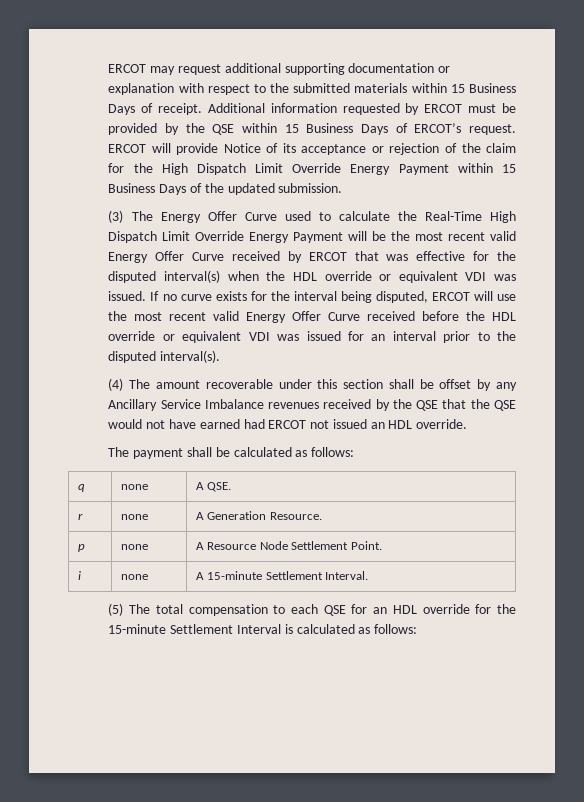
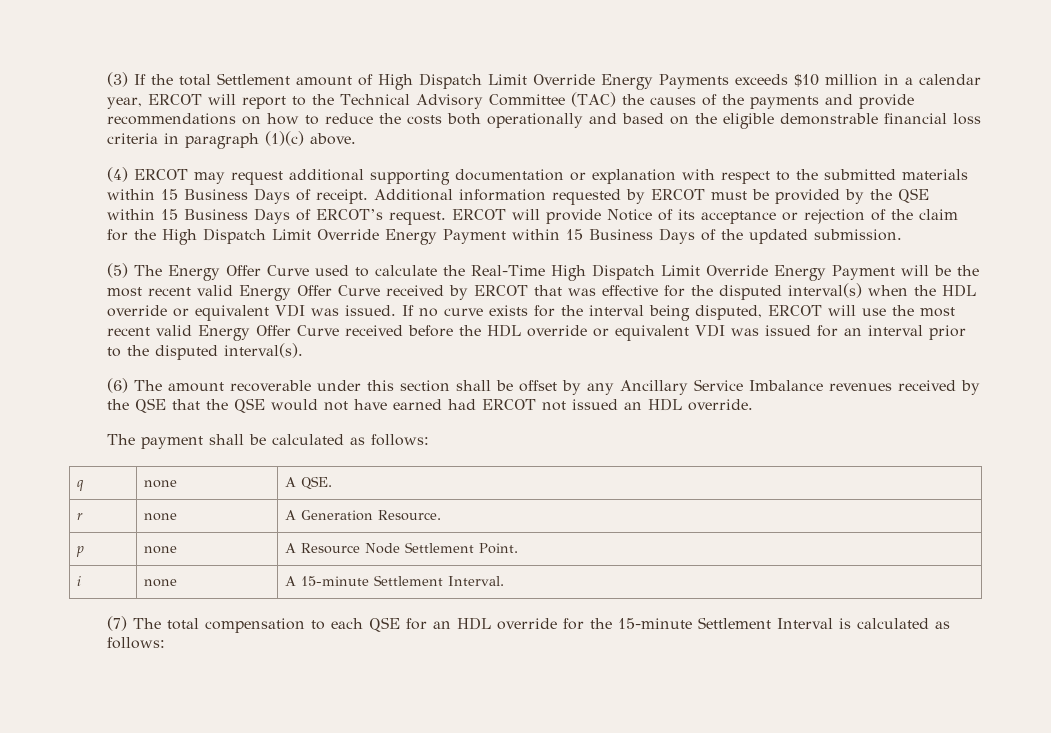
(108, 68) none -> [107,72,982,90] [107,92,915,109] [107,113,982,129] [107,131,357,149] [107,167,129,182] (3) If the total Settlement amount of High Dispatch Limit Override Energy Payments exceeds $10 million in a calendar year, ERCOT will report to the Technical Advisory Committee (TAC) the causes of the payments and provide recommendations on how to reduce the costs both operationally and based on the eligible demonstrable financial loss criteria in paragraph (1)(c) above. // (4)
[108,210,124,223] (3) -> [107,263,129,278] (5)
[108,378,124,391] (4) -> [107,378,129,393] (6)
[108,603,124,616] (5) -> [107,616,128,631] (7)

